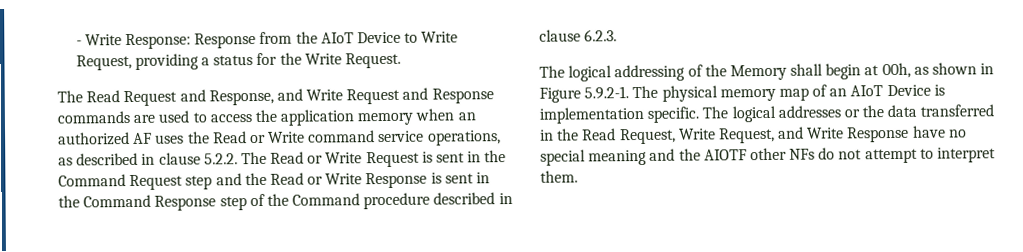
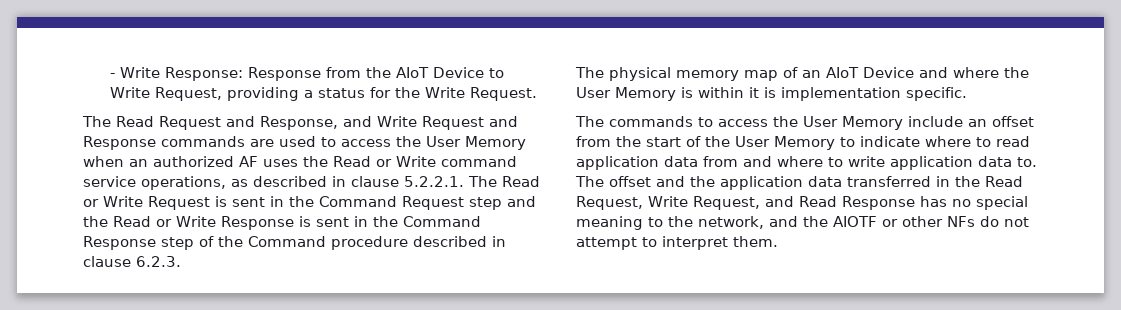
[280,109,414,126] application memory -> [426,136,526,150] User Memory
[203,153,238,165] 5.2.2. -> [404,176,464,187] 5.2.2.1.
[568,62,995,82] [539,85,659,103] logical addressing of the Memory shall begin at 00h, as shown in Figure 5.9.2-1. The -> (604, 72) none
[933,84,945,96] [539,105,885,124] is implementation specific. The logical addresses or the -> [919,67,1029,78] [576,87,967,101] [575,116,1034,130] [576,136,1030,150] [576,156,1037,170] [575,176,803,190] and where the User Memory is within it is implementation specific. // The commands to access the User Memory include an offset from the start of the User Memory to indicate where to read application data from and where to write application data to. The offset and the application
[807,125,967,143] [540,149,648,166] Write Response have no special meaning -> [799,196,1028,210] [576,216,764,230] Read Response has no special meaning to the network,
(747, 155) none -> [882,219,898,227] or

